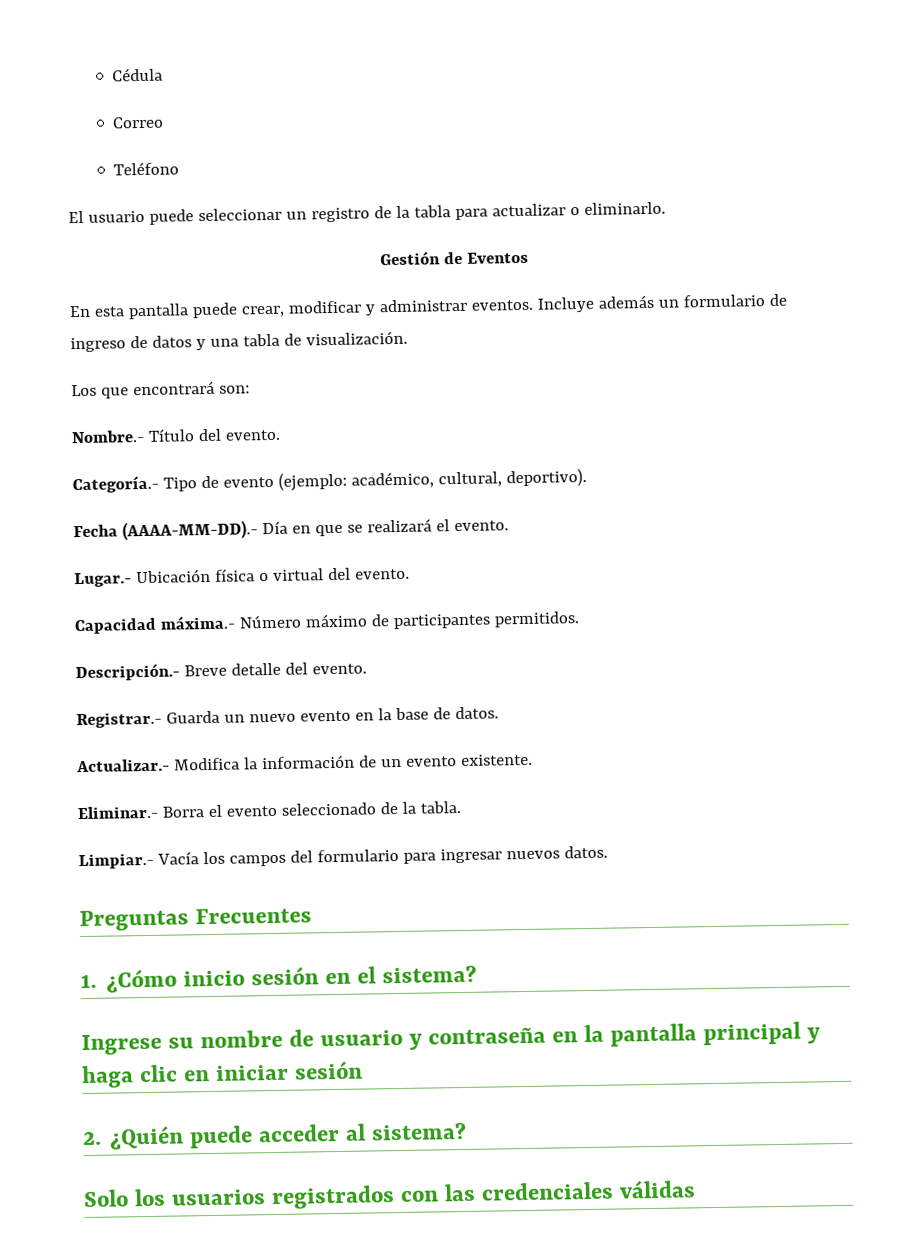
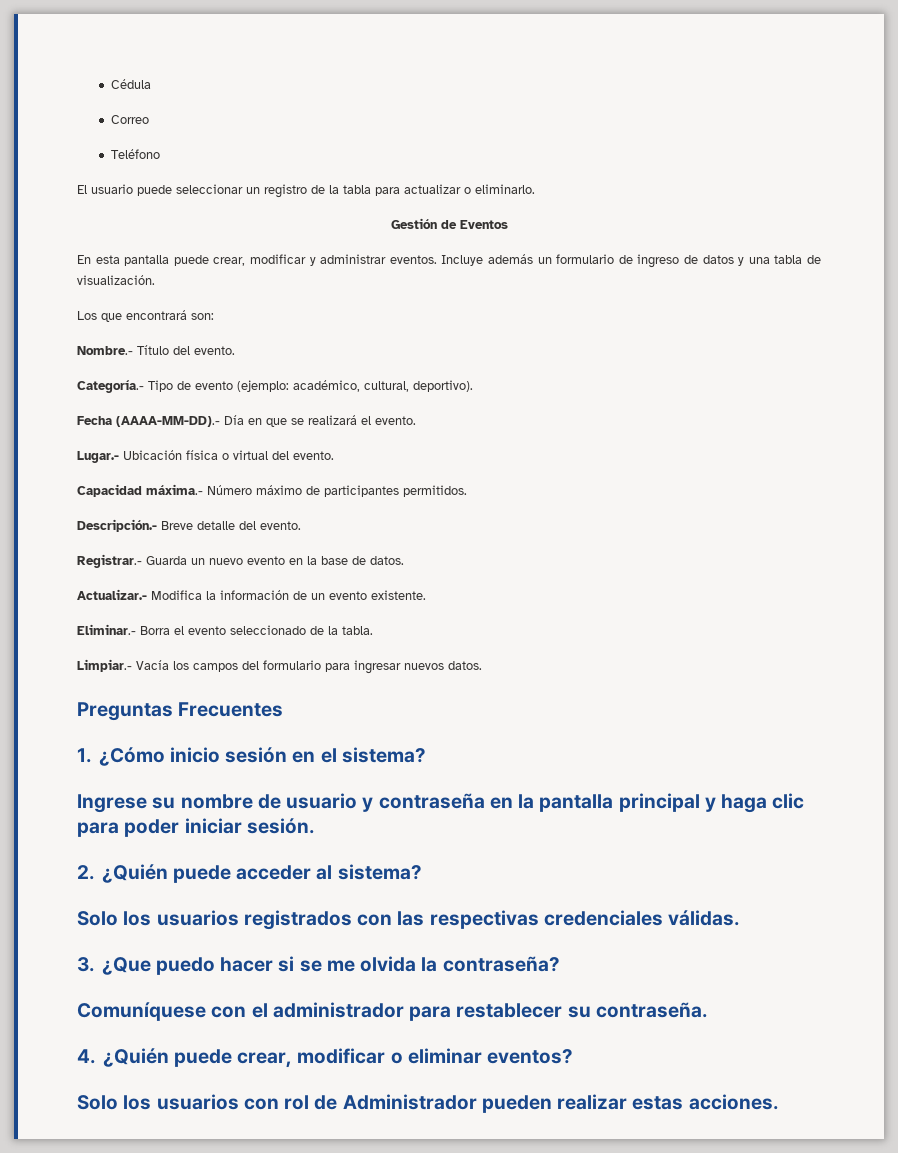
[184,1060,364,1082] en iniciar sesión -> [77,818,315,837] para poder iniciar sesión.
[481,1179,697,1201] credenciales válidas -> [429,910,741,929] [77,956,560,975] [77,1002,708,1021] [77,1048,574,1068] [77,1094,779,1113] respectivas credenciales válidas. // 3. ¿Que puedo hacer si se me olvida la contraseña? // Comuníquese con el administrador para restablecer su contraseña. // 4. ¿Quién puede crear, modificar o eliminar eventos? // Solo los usuarios con rol de Administrador pueden realizar estas acciones.

